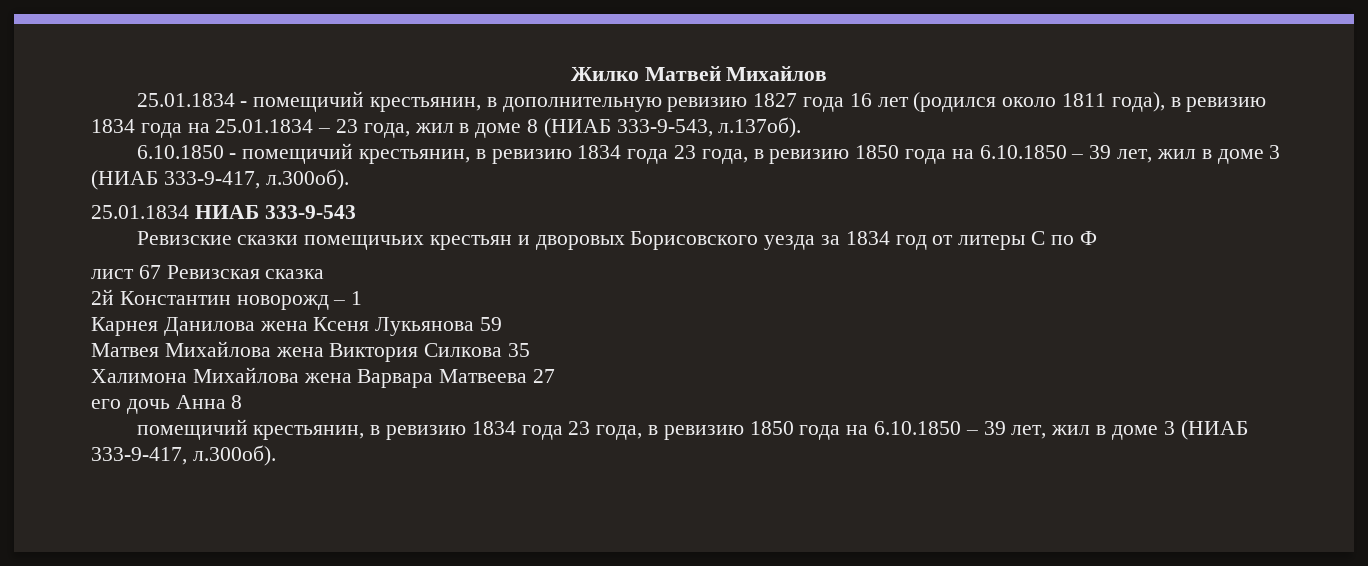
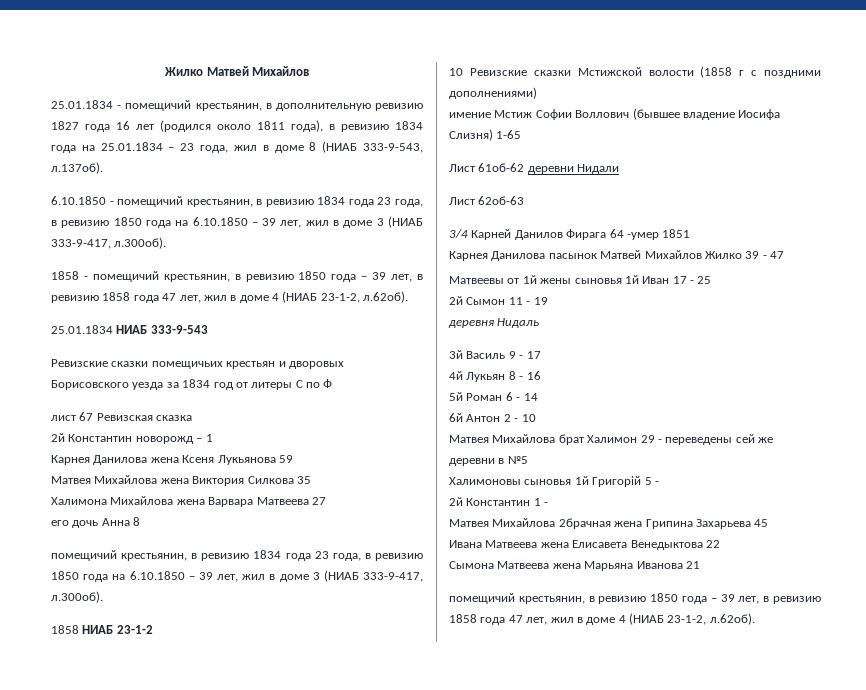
(349, 179) none -> [51,271,424,282] [51,291,409,303] // 1858 - помещичий крестьянин, в ревизию 1850 года – 39 лет, в ревизию 1858 года 47 лет, жил в доме 4 (НИАБ 23-1-2, л.62об).
(276, 455) none -> [51,625,153,634] [449,66,821,78] [449,87,537,99] [449,108,781,120] [449,129,522,141] [449,163,620,174] [449,196,525,205] [449,229,691,240] [449,250,784,261] [449,275,712,284] [449,296,548,305] [448,318,540,328] [449,350,541,359] [449,371,541,382] [449,392,538,401] [449,413,536,422] [449,434,773,445] [449,456,528,466] [449,476,659,487] [449,497,549,506] [449,518,769,529] [449,540,720,550] [449,561,700,571] [449,593,822,604] [449,613,755,625] // 1858 НИАБ 23-1-2 // 10 Ревизские сказки Мстижской волости (1858 г с поздними дополнениями) // имение Мстиж Софии Воллович (бывшее владение Иосифа Слизня) 1-65 // Лист 61об-62 деревни Нидали // Лист 62об-63 // 3/4 Карней Данилов Фирага 64 -умер 1851 // Карнея Данилова пасынок Матвей Михайлов Жилко 39 - 47 // Матвеевы от 1й жены сыновья 1й Иван 17 - 25 // 2й Сымон 11 - 19 // деревня Нидаль // 3й Василь 9 - 17 // 4й Лукьян 8 - 16 // 5й Роман 6 - 14 // 6й Антон 2 - 10 // Матвея Михайлова брат Халимон 29 - переведены сей же деревни в №5 // Халимоновы сыновья 1й Григорiй 5 - // 2й Константин 1 - // Матвея Михайлова 2брачная жена Грипина Захарьева 45 // Ивана Матвеева жена Елисавета Венедыктова 22 // Сымона Матвеева жена Марьяна Иванова 21 // помещичий крестьянин, в ревизию 1850 года – 39 лет, в ревизию 1858 года 47 лет, жил в доме 4 (НИАБ 23-1-2, л.62об).

